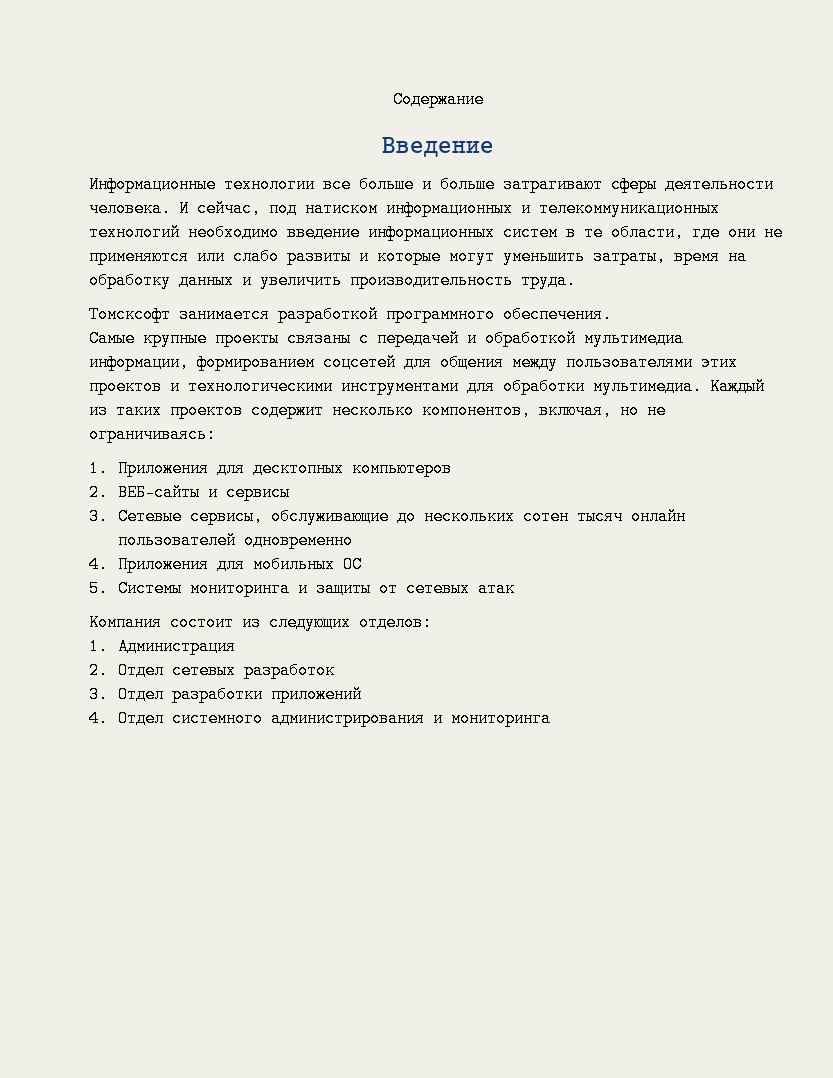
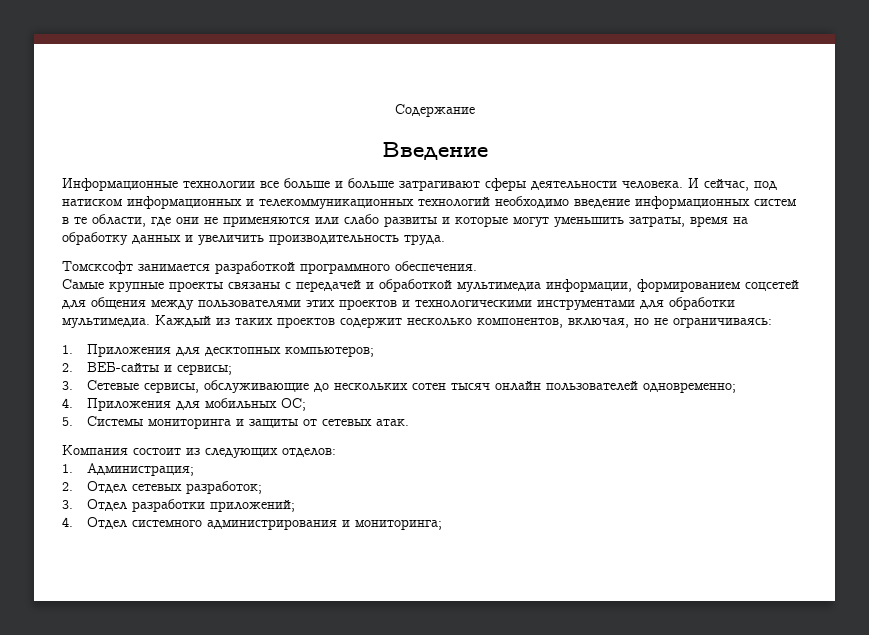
[351,461,451,477] компьютеров -> [285,346,375,357] компьютеров;
[225,485,289,501] сервисы -> [177,364,233,375] сервисы;
[243,533,352,549] одновременно -> [643,382,737,393] одновременно;
[342,557,361,573] ОС -> [281,398,307,411] ОС;
[477,581,514,597] атак -> [376,419,410,426] атак.
[117,639,235,655] Администрация -> [87,463,195,476] Администрация;
[243,663,334,679] разработок -> [186,481,263,494] разработок;
[270,687,361,703] приложений -> [210,500,296,512] приложений;
[450,711,550,727] мониторинга -> [355,519,443,530] мониторинга;

